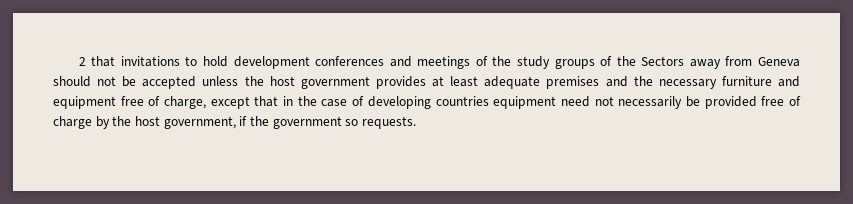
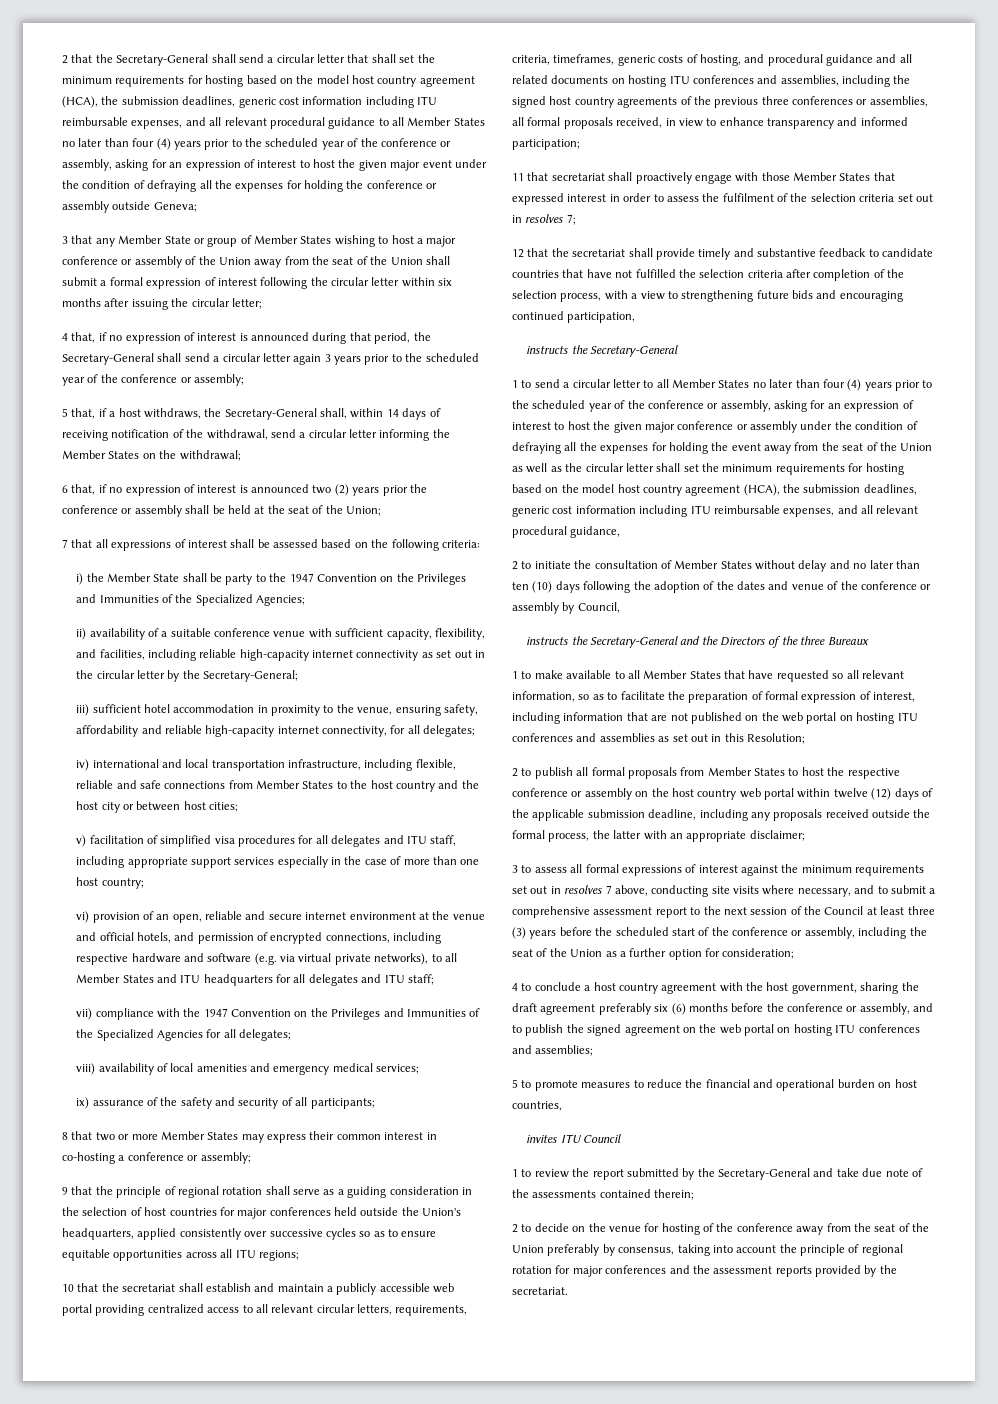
[120,56,800,69] [53,76,801,89] [53,96,802,109] [53,116,416,129] invitations to hold development conferences and meetings of the study groups of the Sectors away from Geneva should not be accepted unless the host government provides at least adequate premises and the necessary furniture and equipment free of charge, except that in the case of developing countries equipment need not necessarily be provided free of charge by the host government, if the government so requests. -> [95,54,435,66] [62,75,475,87] [62,96,437,108] [62,117,485,129] [62,138,452,150] [62,159,487,171] [62,180,438,192] [62,201,197,213] [62,235,457,247] [62,256,450,268] [62,277,453,289] [62,298,262,310] [62,332,431,344] [62,353,479,365] [62,374,244,386] [62,408,441,420] [62,429,450,441] [62,450,241,461] [62,484,427,496] [62,505,382,517] [62,539,480,551] [76,573,466,585] [76,594,305,606] [76,628,485,640] [76,649,485,661] [76,670,298,682] [76,704,478,716] [76,725,476,737] [76,759,456,771] [76,780,479,792] [76,801,238,813] [76,835,457,847] [76,856,480,868] [76,877,144,889] [76,911,485,923] [76,932,442,944] [76,953,457,965] [76,974,434,986] [76,1008,481,1020] [76,1029,291,1041] [76,1063,420,1075] [76,1097,375,1109] [62,1131,437,1143] [62,1152,251,1164] [62,1186,472,1198] [62,1207,462,1219] [62,1228,437,1240] [62,1249,299,1261] [62,1283,455,1295] [62,1304,468,1316] [512,54,912,66] [512,75,911,87] [512,96,928,108] [512,117,908,129] [512,139,580,150] [512,172,895,184] [512,193,933,205] [512,214,576,225] [512,248,934,260] [512,269,905,281] [512,290,903,302] [512,311,636,323] [526,345,678,357] [512,379,933,391] [512,400,914,412] [512,421,918,433] [512,442,933,454] [512,463,904,475] [512,484,917,496] [512,505,919,517] [512,526,621,538] [512,560,920,572] [512,581,932,593] [512,602,620,614] [526,636,869,648] [512,670,904,682] [512,691,916,703] [512,712,918,724] [512,733,805,744] [512,767,900,779] [512,788,933,800] [512,809,931,821] [512,830,805,842] [512,864,925,876] [512,885,936,897] [512,906,935,918] [512,927,927,939] [512,948,795,960] [512,982,919,994] [512,1003,934,1015] [512,1024,920,1036] [512,1045,594,1056] [512,1079,917,1091] [512,1101,562,1111] [526,1134,621,1143] [512,1168,923,1180] [512,1189,695,1200] [512,1223,929,1235] [512,1244,903,1256] [512,1265,897,1277] [512,1287,568,1295] the Secretary-General shall send a circular letter that shall set the minimum requirements for hosting based on the model host country agreement (HCA), the submission deadlines, generic cost information including ITU reimbursable expenses, and all relevant procedural guidance to all Member States no later than four (4) years prior to the scheduled year of the conference or assembly, asking for an expression of interest to host the given major event under the condition of defraying all the expenses for holding the conference or assembly outside Geneva; // 3 that any Member State or group of Member States wishing to host a major conference or assembly of the Union away from the seat of the Union shall submit a formal expression of interest following the circular letter within six months after issuing the circular letter; // 4 that, if no expression of interest is announced during that period, the Secretary-General shall send a circular letter again 3 years prior to the scheduled year of the conference or assembly; // 5 that, if a host withdraws, the Secretary-General shall, within 14 days of receiving notification of the withdrawal, send a circular letter informing the Member States on the withdrawal; // 6 that, if no expression of interest is announced two (2) years prior the conference or assembly shall be held at the seat of the Union; // 7 that all expressions of interest shall be assessed based on the following criteria: // i) the Member State shall be party to the 1947 Convention on the Privileges and Immunities of the Specialized Agencies; // ii) availability of a suitable conference venue with sufficient capacity, flexibility, and facilities, including reliable high-capacity internet connectivity as set out in the circular letter by the Secretary-General; // iii) sufficient hotel accommodation in proximity to the venue, ensuring safety, affordability and reliable high-capacity internet connectivity, for all delegates; // iv) international and local transportation infrastructure, including flexible, reliable and safe connections from Member States to the host country and the host city or between host cities; // v) facilitation of simplified visa procedures for all delegates and ITU staff, including appropriate support services especially in the case of more than one host country; // vi) provision of an open, reliable and secure internet environment at the venue and official hotels, and permission of encrypted connections, including respective hardware and software (e.g. via virtual private networks), to all Member States and ITU headquarters for all delegates and ITU staff; // vii) compliance with the 1947 Convention on the Privileges and Immunities of the Specialized Agencies for all delegates; // viii) availability of local amenities and emergency medical services; // ix) assurance of the safety and security of all participants; // 8 that two or more Member States may express their common interest in co-hosting a conference or assembly; // 9 that the principle of regional rotation shall serve as a guiding consideration in the selection of host countries for major conferences held outside the Union's headquarters, applied consistently over successive cycles so as to ensure equitable opportunities across all ITU regions; // 10 that the secretariat shall establish and maintain a publicly accessible web portal providing centralized access to all relevant circular letters, requirements, criteria, timeframes, generic costs of hosting, and procedural guidance and all related documents on hosting ITU conferences and assemblies, including the signed host country agreements of the previous three conferences or assemblies, all formal proposals received, in view to enhance transparency and informed participation; // 11 that secretariat shall proactively engage with those Member States that expressed interest in order to assess the fulfilment of the selection criteria set out in resolves 7; // 12 that the secretariat shall provide timely and substantive feedback to candidate countries that have not fulfilled the selection criteria after completion of the selection process, with a view to strengthening future bids and encouraging continued participation, // instructs the Secretary-General // 1 to send a circular letter to all Member States no later than four (4) years prior to the scheduled year of the conference or assembly, asking for an expression of interest to host the given major conference or assembly under the condition of defraying all the expenses for holding the event away from the seat of the Union as well as the circular letter shall set the minimum requirements for hosting based on the model host country agreement (HCA), the submission deadlines, generic cost information including ITU reimbursable expenses, and all relevant procedural guidance, // 2 to initiate the consultation of Member States without delay and no later than ten (10) days following the adoption of the dates and venue of the conference or assembly by Council, // instructs the Secretary-General and the Directors of the three Bureaux // 1 to make available to all Member States that have requested so all relevant information, so as to facilitate the preparation of formal expression of interest, including information that are not published on the web portal on hosting ITU conferences and assemblies as set out in this Resolution; // 2 to publish all formal proposals from Member States to host the respective conference or assembly on the host country web portal within twelve (12) days of the applicable submission deadline, including any proposals received outside the formal process, the latter with an appropriate disclaimer; // 3 to assess all formal expressions of interest against the minimum requirements set out in resolves 7 above, conducting site visits where necessary, and to submit a comprehensive assessment report to the next session of the Council at least three (3) years before the scheduled start of the conference or assembly, including the seat of the Union as a further option for consideration; // 4 to conclude a host country agreement with the host government, sharing the draft agreement preferably six (6) months before the conference or assembly, and to publish the signed agreement on the web portal on hosting ITU conferences and assemblies; // 5 to promote measures to reduce the financial and operational burden on host countries, // invites ITU Council // 1 to review the report submitted by the Secretary-General and take due note of the assessments contained therein; // 2 to decide on the venue for hosting of the conference away from the seat of the Union preferably by consensus, taking into account the principle of regional rotation for major conferences and the assessment reports provided by the secretariat.

